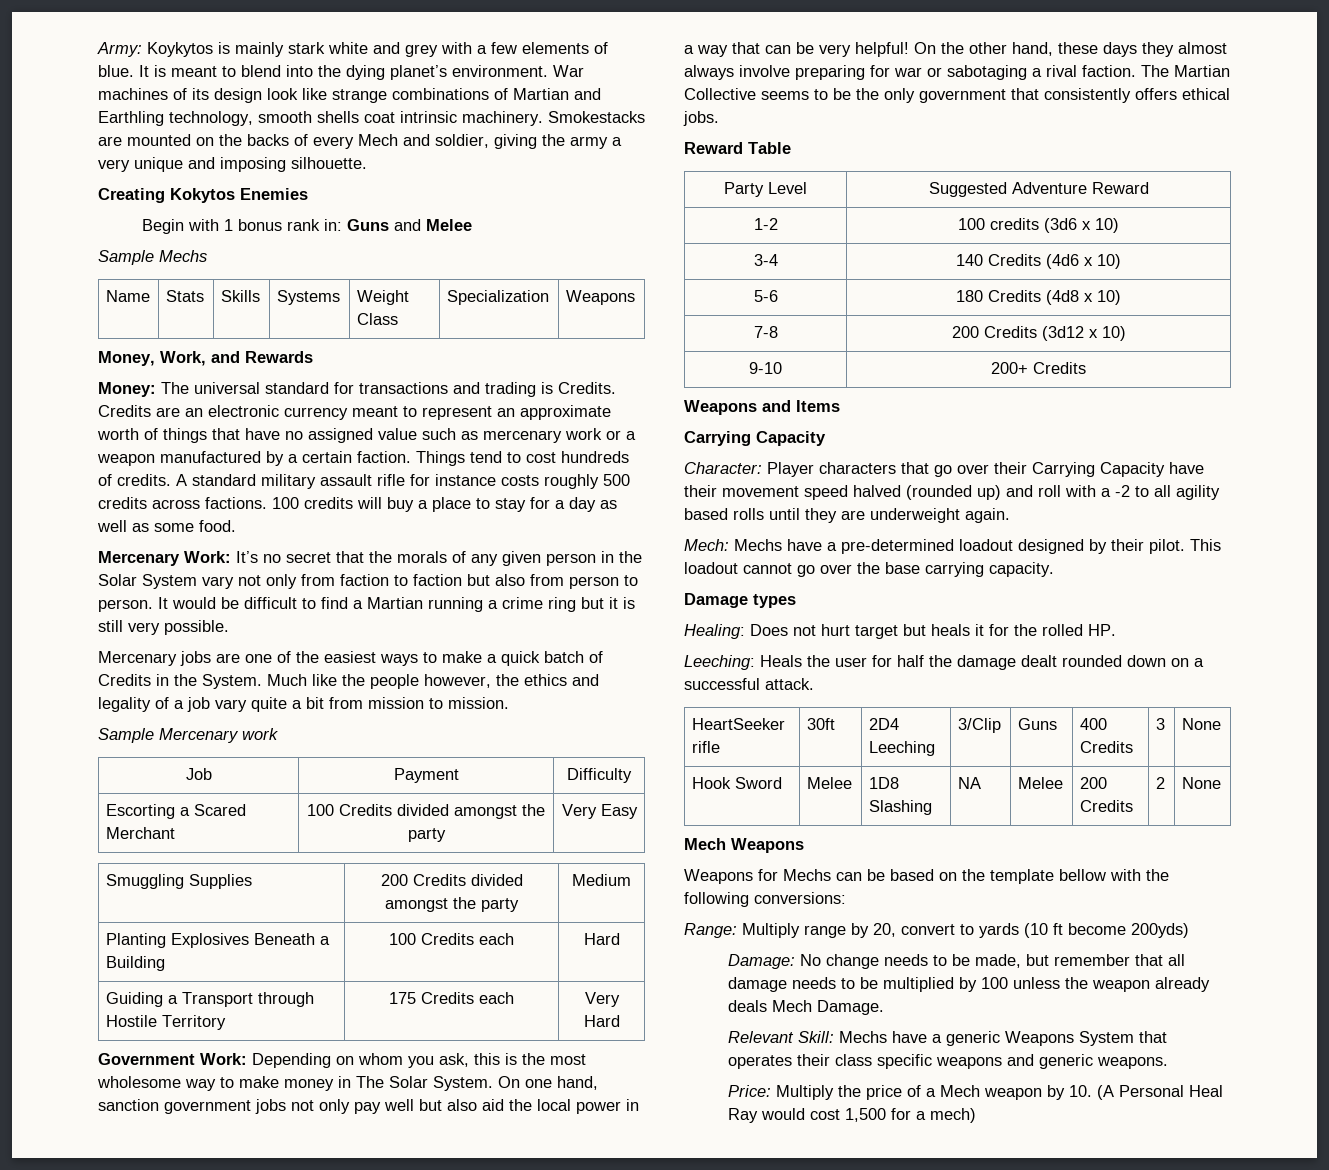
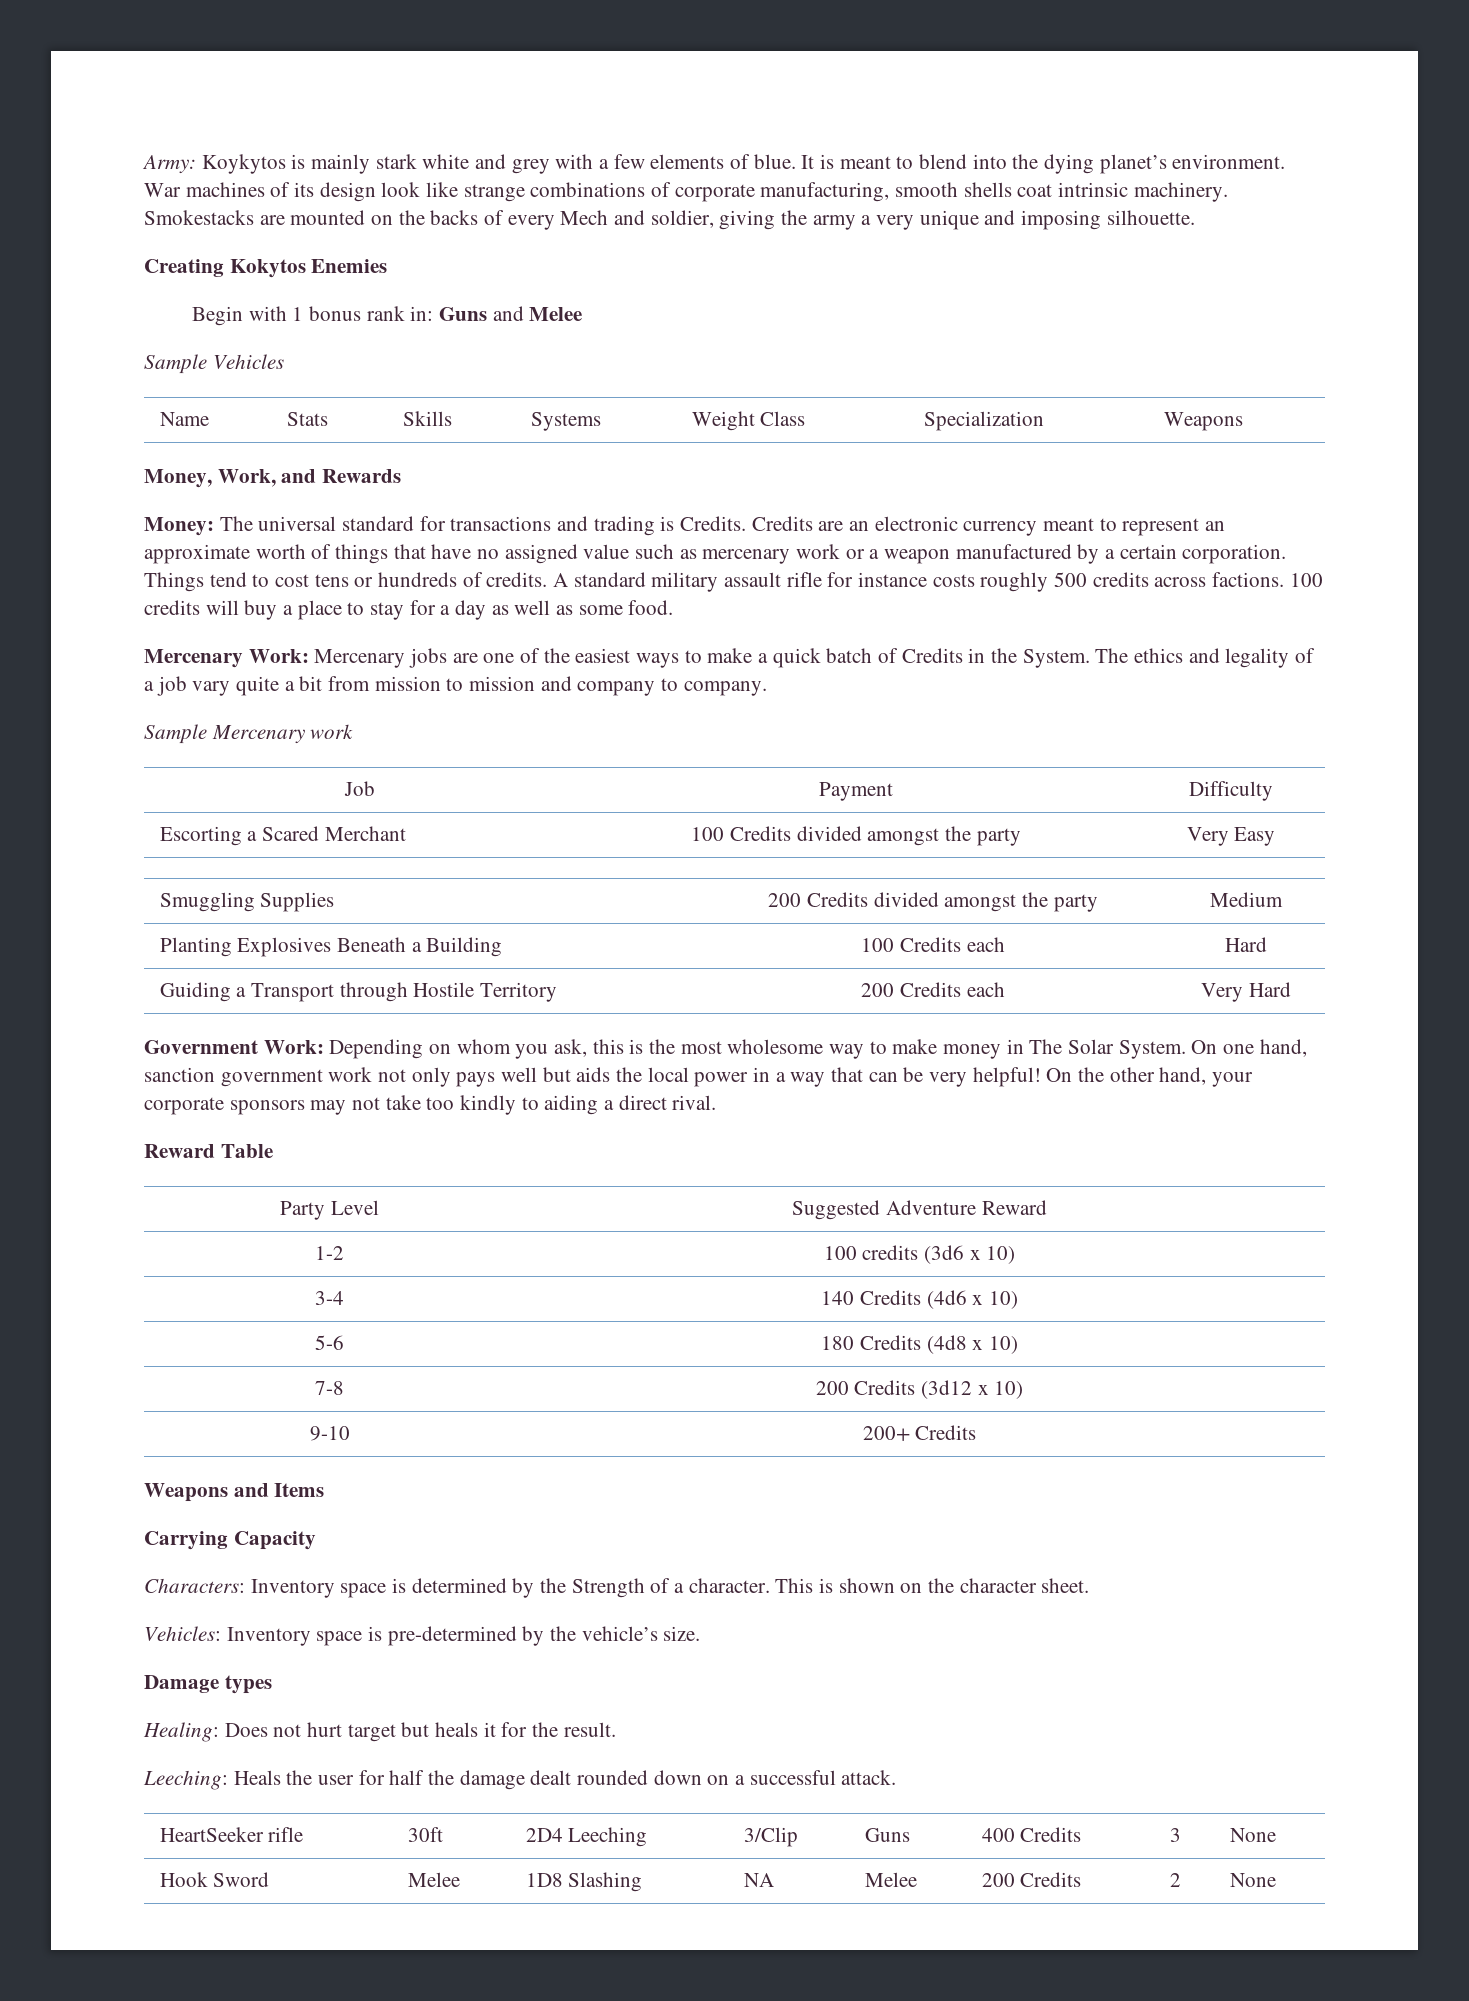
[513,88,601,100] [98,111,253,126] Martian and Earthling technology, -> [674,182,890,202] corporate manufacturing,
[159,250,207,262] Mechs -> [212,354,284,369] Vehicles
[357,451,411,463] faction. -> [1182,544,1287,564] corporation.
(556, 457) none -> [314,574,374,587] tens or
[236,551,642,566] [98,574,638,589] [98,597,635,612] [98,620,229,635] It’s no secret that the morals of any given person in the Solar System vary not only from faction to faction but also from person to person. It would be difficult to find a Martian running a crime ring but it is still very possible. // -> (309, 656) none
[267,674,519,689] Much like the people however, the -> [1095,648,1129,663] The
[448,697,509,709] mission. -> [469,676,767,696] mission and company to company.
[389,992,416,1004] 175 -> [861,983,895,997] 200
[255,1099,381,1114] jobs not only pay -> [328,1067,496,1087] work not only pays
[447,1099,504,1111] also aid -> [576,1067,611,1082] aids
[1058,42,1227,57] [684,65,1230,80] [684,88,1230,103] [683,111,719,126] these days they almost always involve preparing for war or sabotaging a rival faction. The Martian Collective seems to be the only government that consistently offers ethical jobs. -> [1212,1072,1254,1087] [144,1095,717,1115] your corporate sponsors may not take too kindly to aiding a direct rival.
[684,462,1204,477] [684,485,1220,500] [684,508,1010,523] [684,539,1221,554] [684,562,1054,577] Character: Player characters that go over their Carrying Capacity have their movement speed halved (rounded up) and roll with a -2 to all agility based rolls until they are underweight again. // Mech: Mechs have a pre-determined loadout designed by their pilot. This loadout cannot go over the base carrying capacity. -> [144,1578,1090,1598] [144,1626,701,1646] Characters: Inventory space is determined by the Strength of a character. This is shown on the character sheet. // Vehicles: Inventory space is pre-determined by the vehicle’s size.
[1042,624,1116,636] rolled HP. -> [563,1722,616,1737] result.
[684,838,804,853] [684,869,1169,884] [684,892,846,907] [684,923,1189,938] [727,954,1185,969] [727,977,1210,992] [727,1000,884,1015] [727,1031,1167,1046] [727,1054,1168,1069] [727,1085,1223,1100] [727,1108,976,1123] // Mech Weapons // Weapons for Mechs can be based on the template bellow with the following conversions: // Range: Multiply range by 20, convert to yards (10 ft become 200yds) // Damage: No change needs to be made, but remember that all damage needs to be multiplied by 100 unless the weapon already deals Mech Damage. // Relevant Skill: Mechs have a generic Weapons System that operates their class specific weapons and generic weapons. // Price: Multiply the price of a Mech weapon by 10. (A Personal Heal Ray would cost 1,500 for a mech) -> (1276, 1880) none

